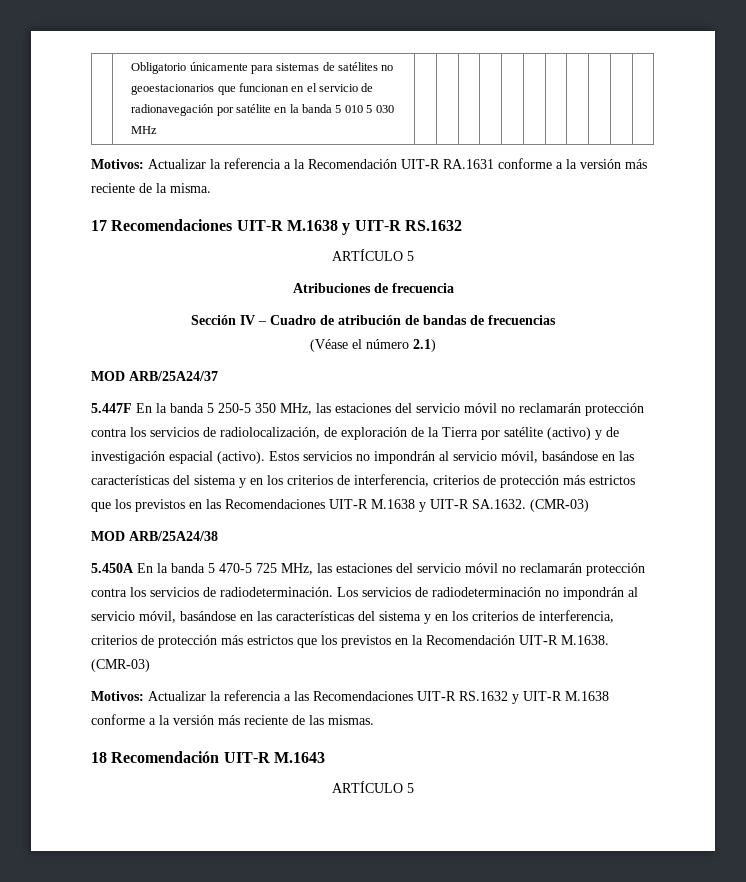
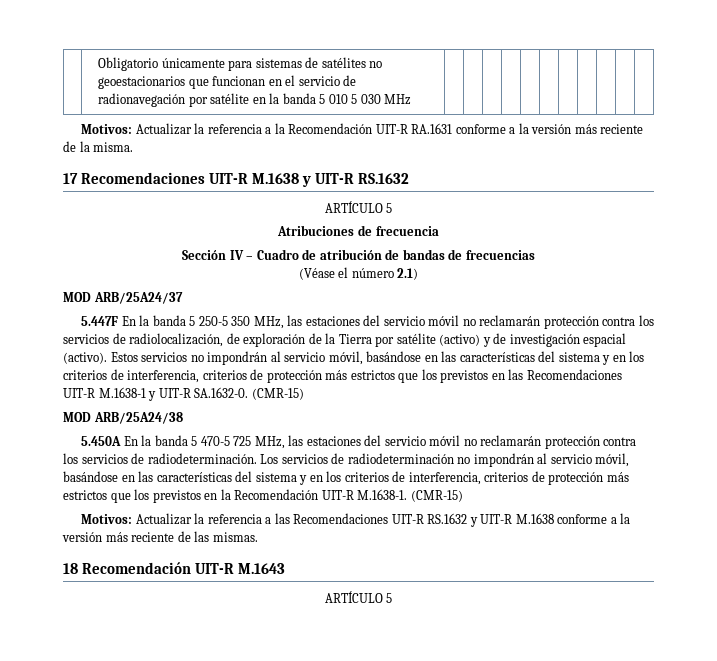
[371,499,589,512] M.1638 y UIT-R SA.1632. (CMR-03) -> [98,387,304,401] M.1638-1 y UIT-R SA.1632-0. (CMR-15)
[561,635,609,645] [91,659,150,672] M.1638. (CMR-03) -> [357,489,463,502] M.1638-1. (CMR-15)

